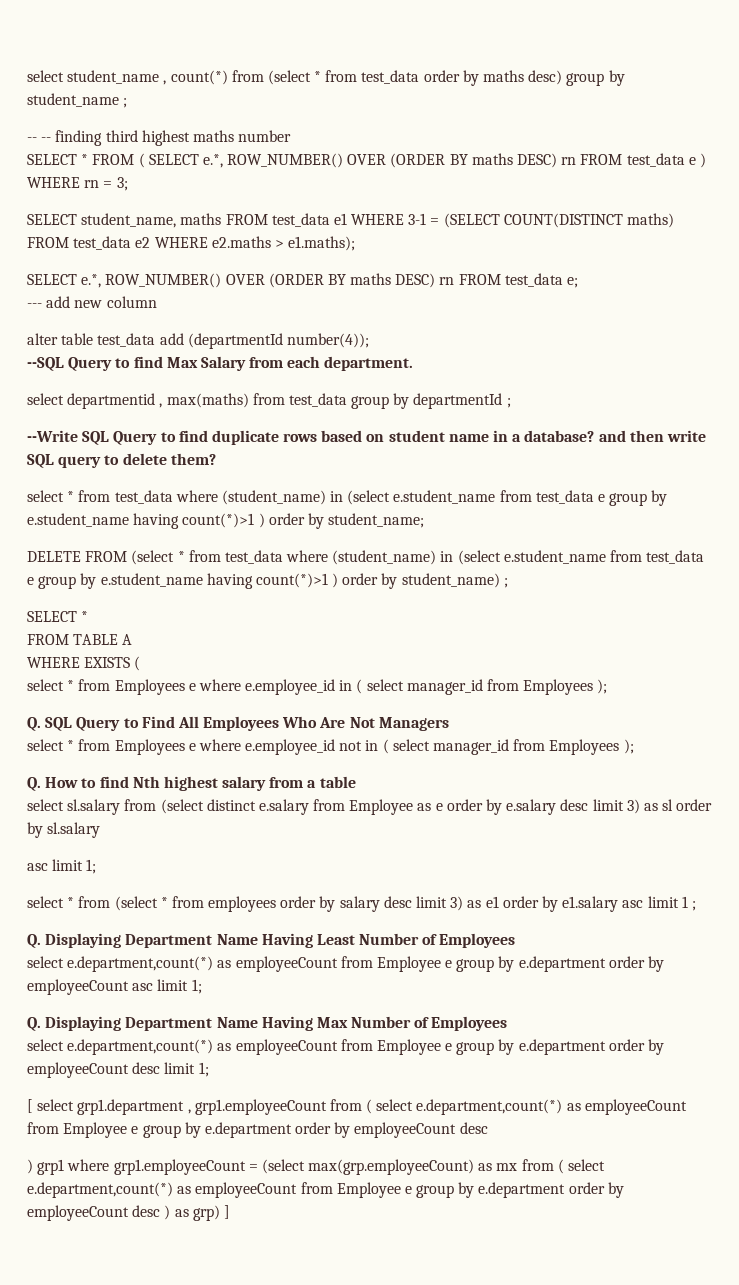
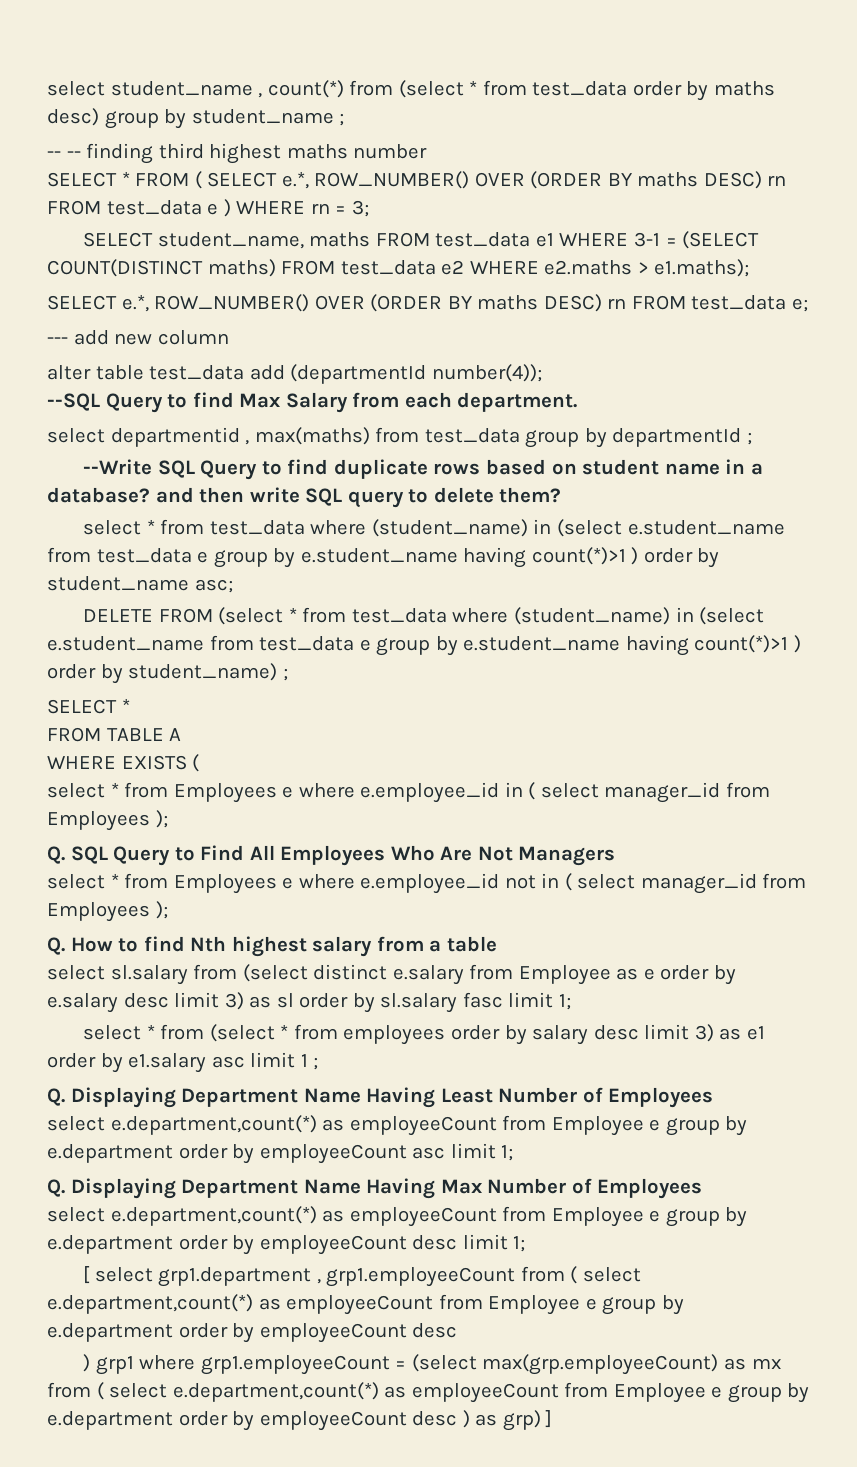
[328,513,425,528] student_name; -> [47,576,233,593] student_name asc;
[27,863,48,871] // asc -> [462,992,503,1008] fasc

